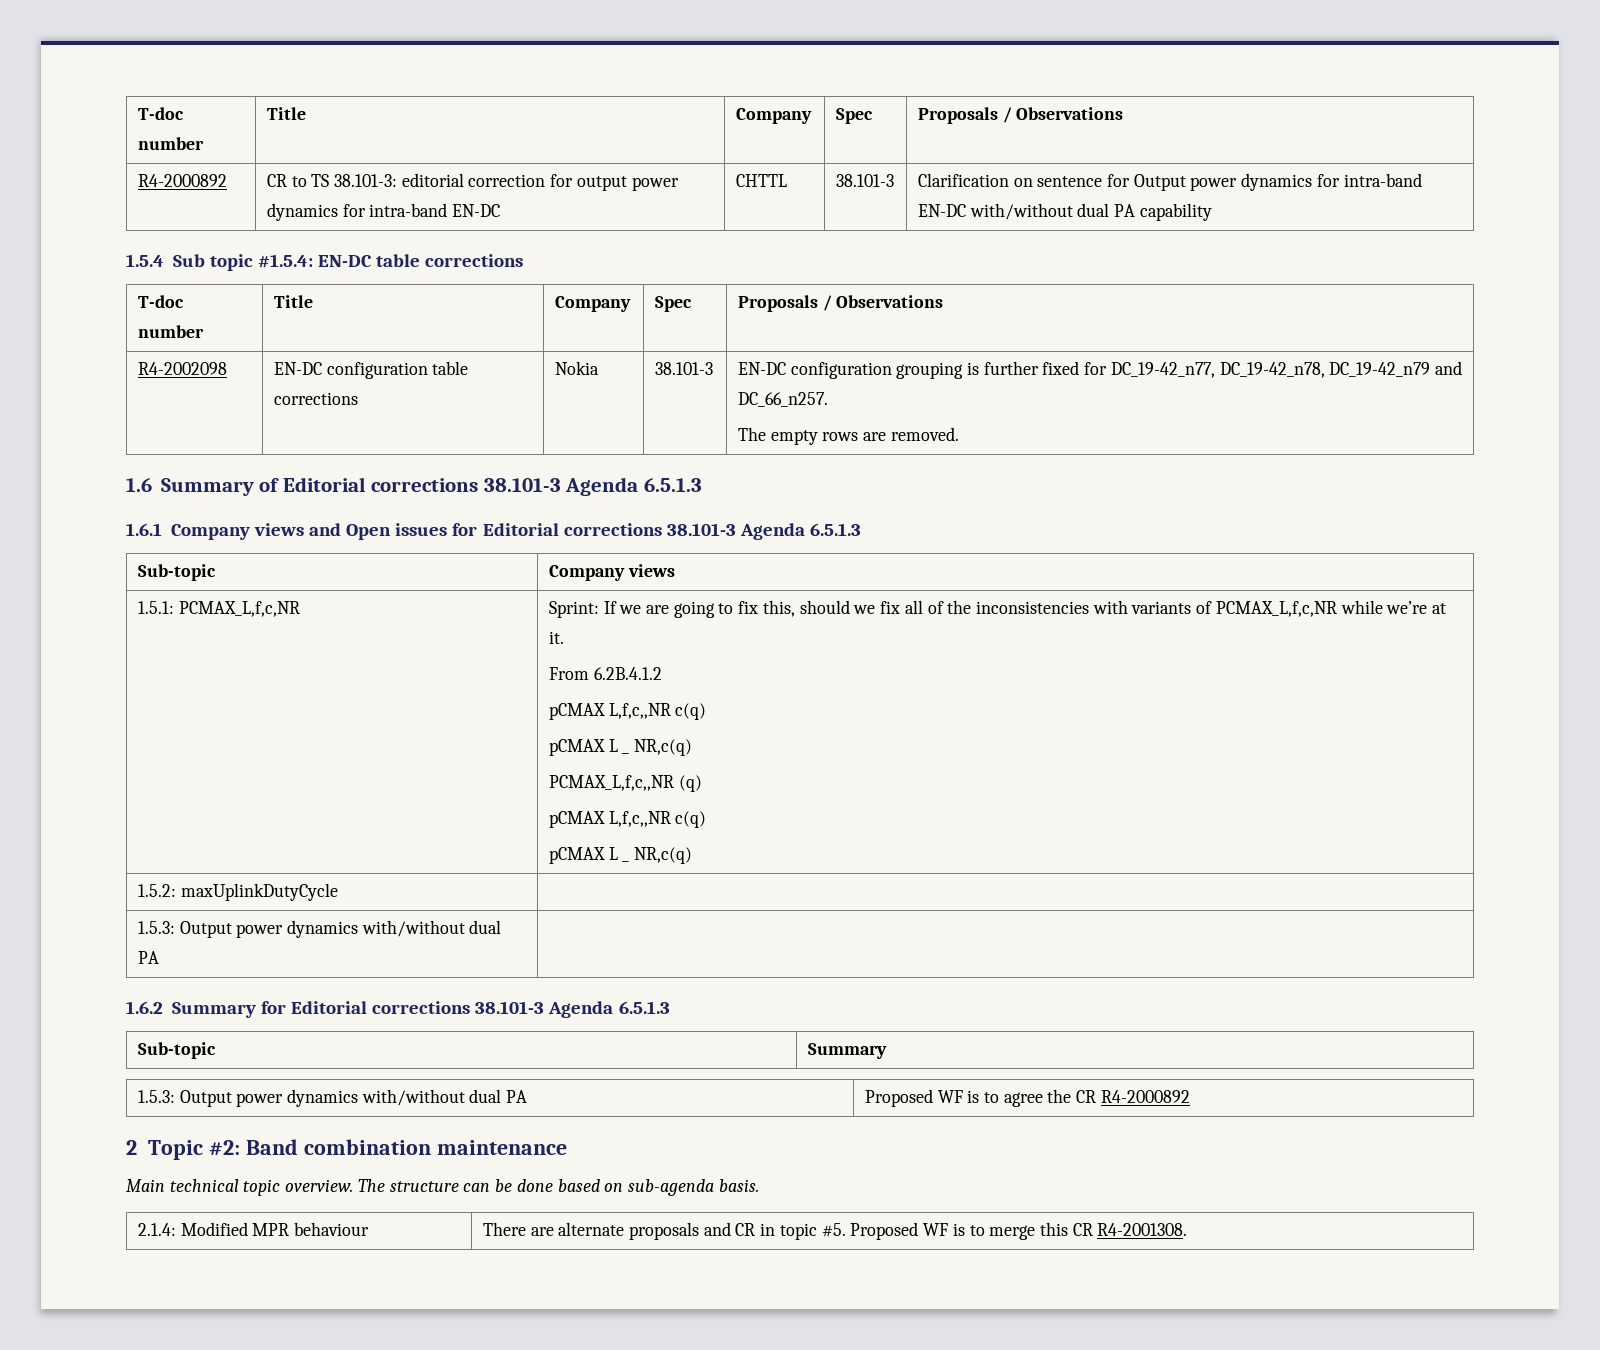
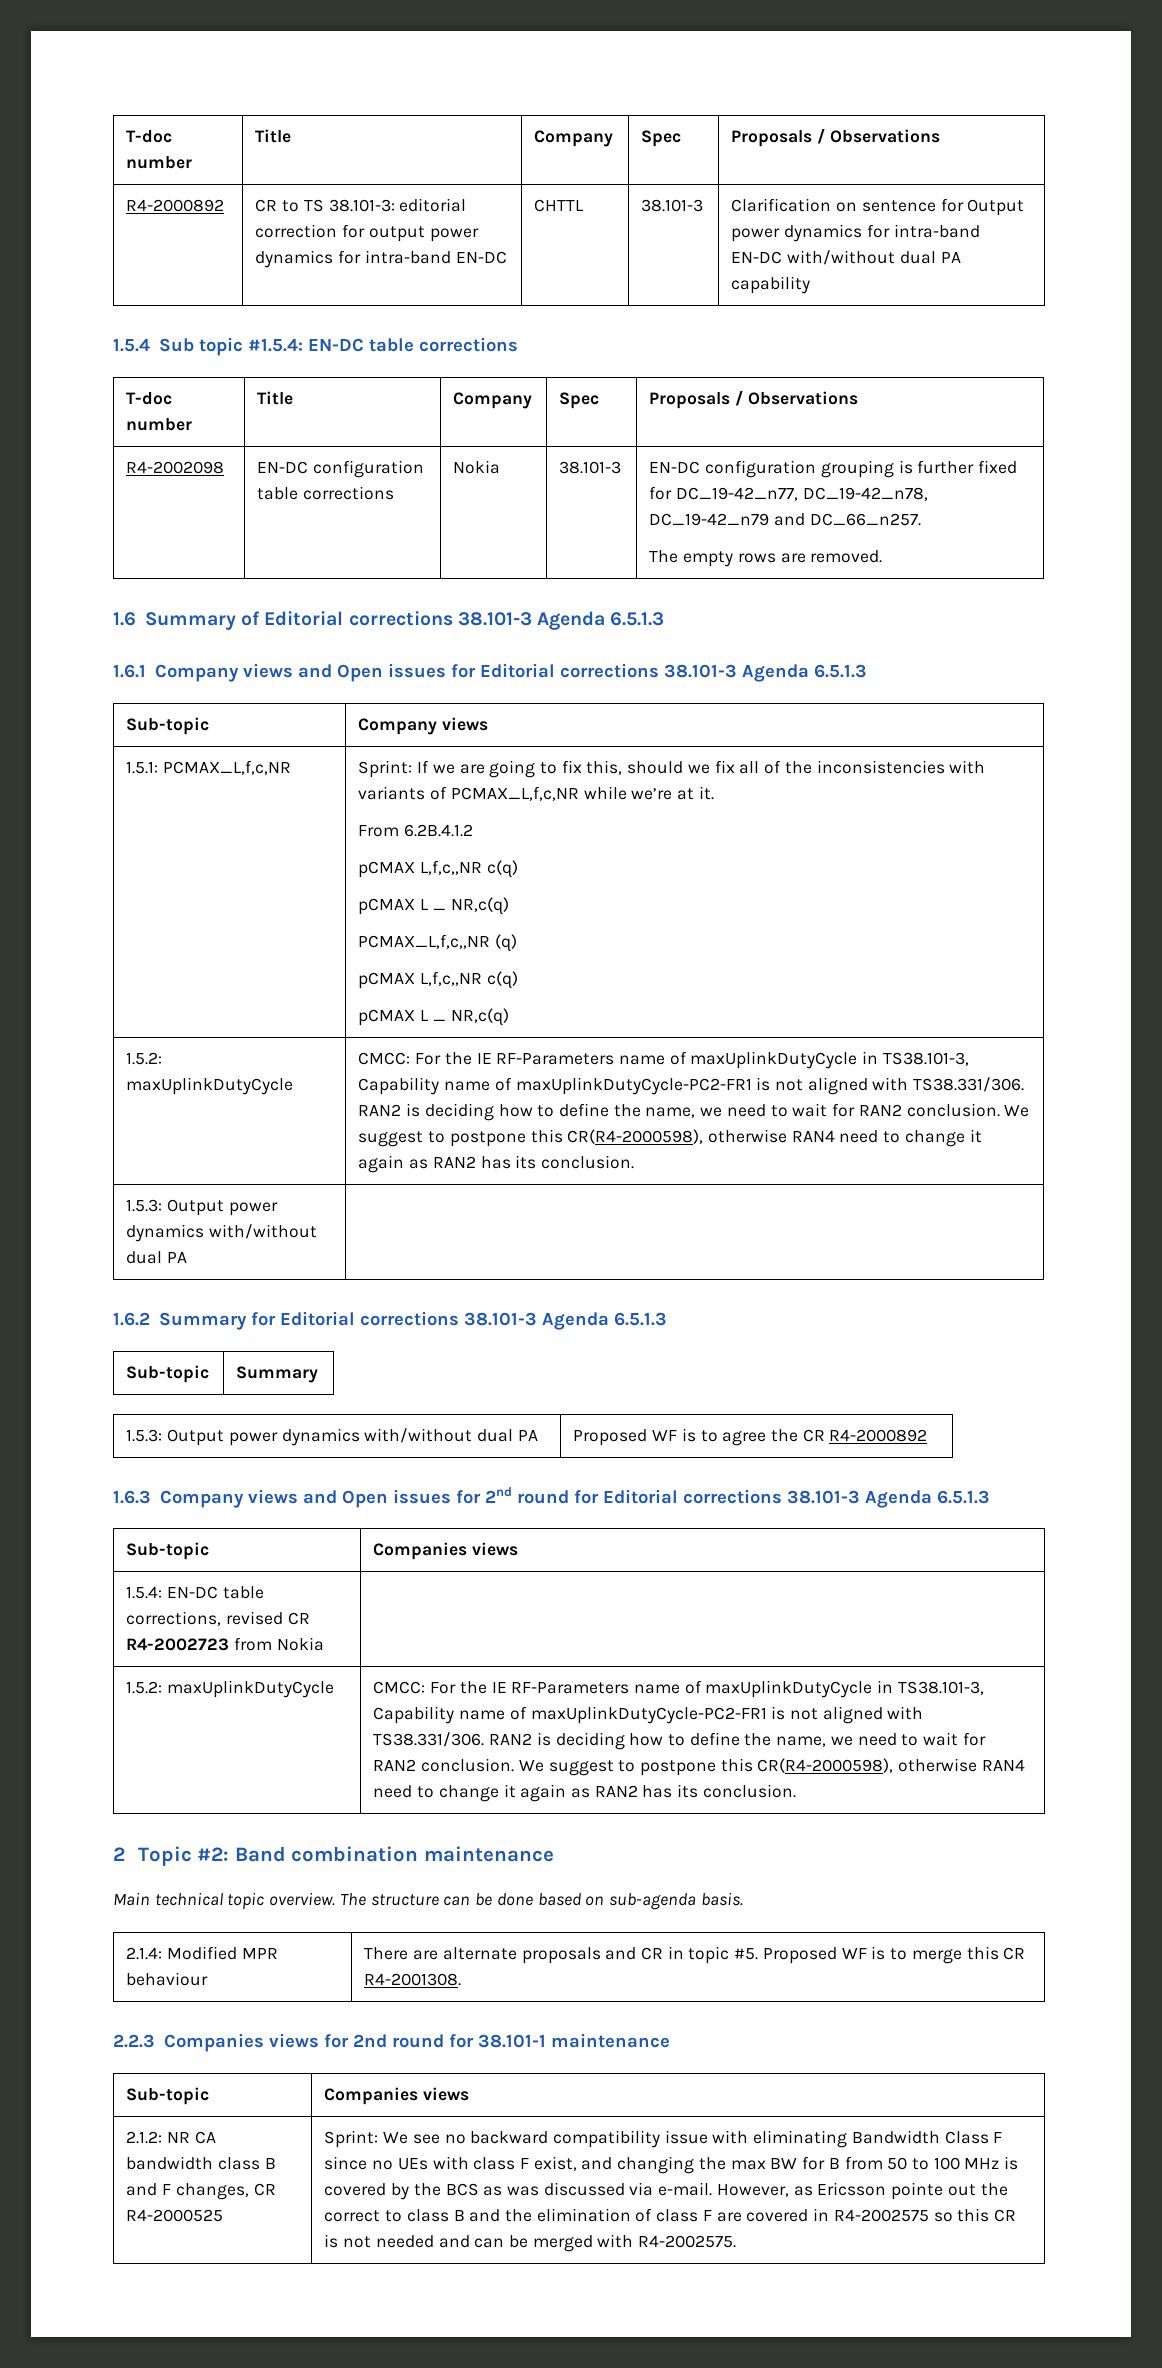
(338, 892) none -> [358,1051,969,1069] [358,1077,1025,1095] [358,1103,1030,1121] [358,1129,982,1147] [358,1155,634,1173] CMCC: For the IE RF-Parameters name of maxUplinkDutyCycle in TS38.101-3, Capability name of maxUplinkDutyCycle-PC2-FR1 is not aligned with TS38.331/306. RAN2 is deciding how to define the name, we need to wait for RAN2 conclusion. We suggest to postpone this CR(R4-2000598), otherwise RAN4 need to change it again as RAN2 has its conclusion.
(1190, 1096) none -> [113,1487,990,1508] [126,1542,210,1560] [373,1542,519,1560] [126,1586,264,1599] [126,1611,310,1626] [126,1637,324,1651] [126,1680,335,1698] [373,1680,984,1698] [373,1706,924,1724] [373,1732,986,1750] [373,1758,1025,1776] [373,1784,796,1802] // 1.6.3 Company views and Open issues for 2nd round for Editorial corrections 38.101-3 Agenda 6.5.1.3 // Sub-topic | Companies views // 1.5.4: EN-DC table corrections, revised CR R4-2002723 from Nokia | // 1.5.2: maxUplinkDutyCycle | CMCC: For the IE RF-Parameters name of maxUplinkDutyCycle in TS38.101-3, Capability name of maxUplinkDutyCycle-PC2-FR1 is not aligned with TS38.331/306. RAN2 is deciding how to define the name, we need to wait for RAN2 conclusion. We suggest to postpone this CR(R4-2000598), otherwise RAN4 need to change it again as RAN2 has its conclusion.
(1188, 1229) none -> [113,2033,670,2052] [126,2087,210,2105] [324,2087,470,2105] [126,2131,216,2144] [126,2156,276,2170] [126,2183,276,2200] [126,2209,224,2222] [324,2130,1003,2148] [324,2156,1019,2174] [324,2182,1008,2200] [324,2208,1016,2222] [324,2234,737,2252] // 2.2.3 Companies views for 2nd round for 38.101-1 maintenance // Sub-topic | Companies views // 2.1.2: NR CA bandwidth class B and F changes, CR R4-2000525 | Sprint: We see no backward compatibility issue with eliminating Bandwidth Class F since no UEs with class F exist, and changing the max BW for B from 50 to 100 MHz is covered by the BCS as was discussed via e-mail. However, as Ericsson pointe out the correct to class B and the elimination of class F are covered in R4-2002575 so this CR is not needed and can be merged with R4-2002575.

